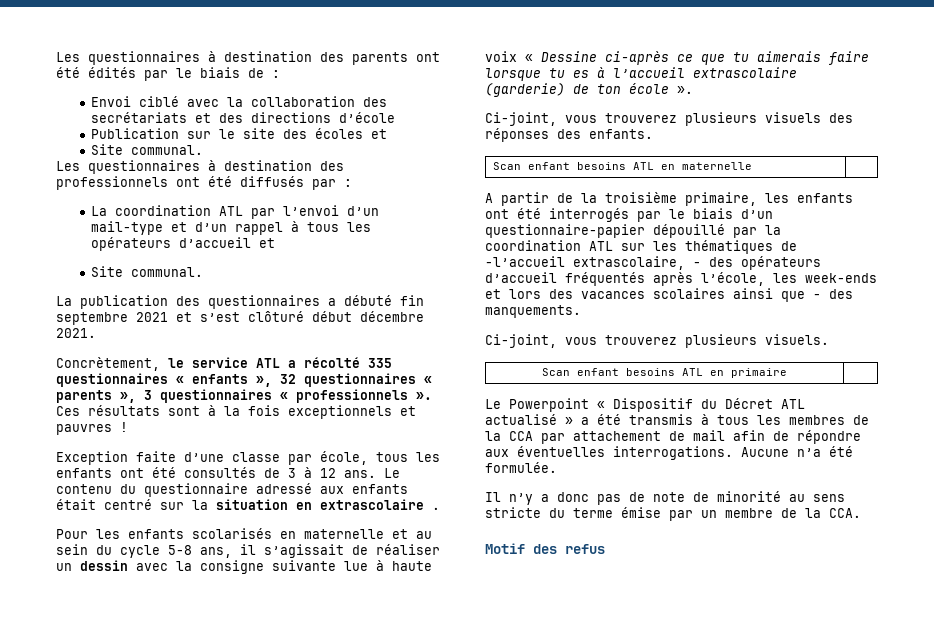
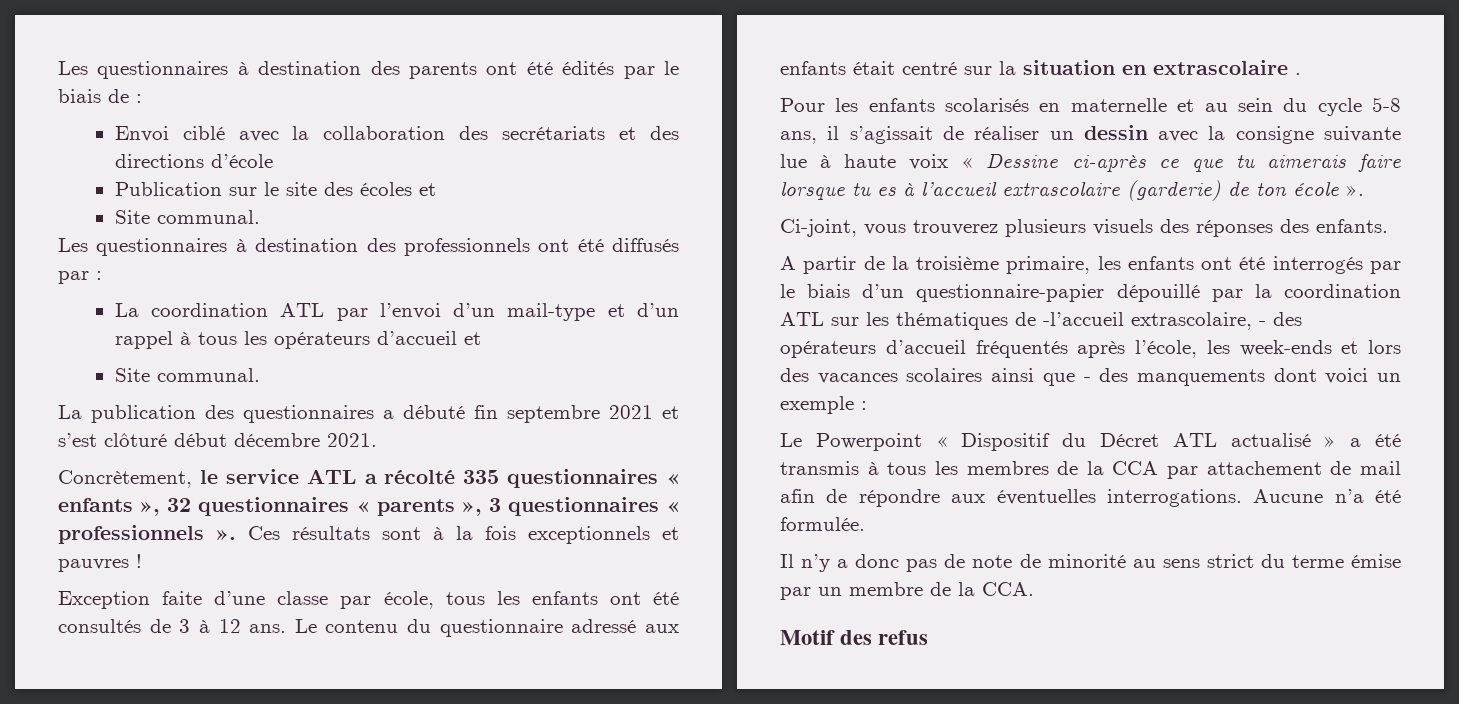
[493,162,753,170] // Scan enfant besoins ATL en maternelle | -> (1388, 226) none
[485,305,581,318] [485,334,829,348] [542,368,787,378] manquements. // Ci-joint, vous trouverez plusieurs visuels. // Scan enfant besoins ATL en primaire | -> [1136,368,1401,386] [780,396,867,414] manquements dont voici un exemple :
[485,507,541,518] stricte -> [1206,554,1254,568] strict

